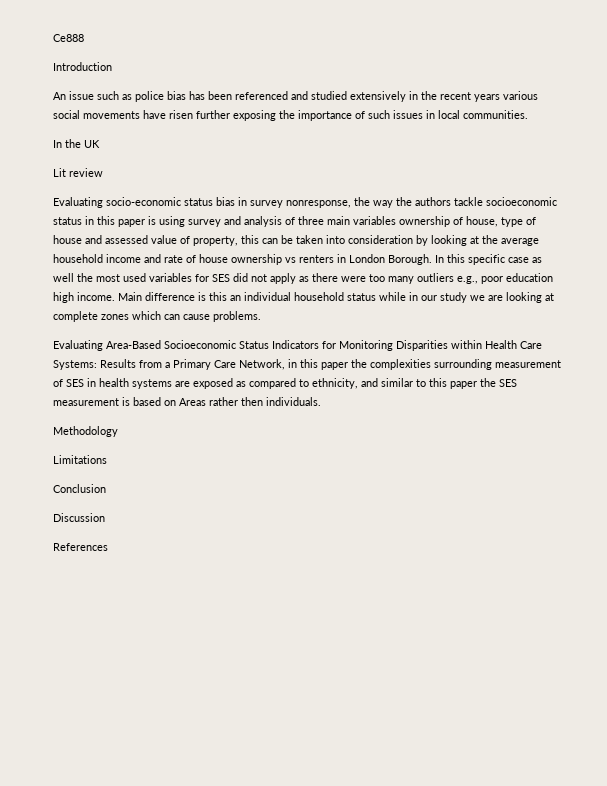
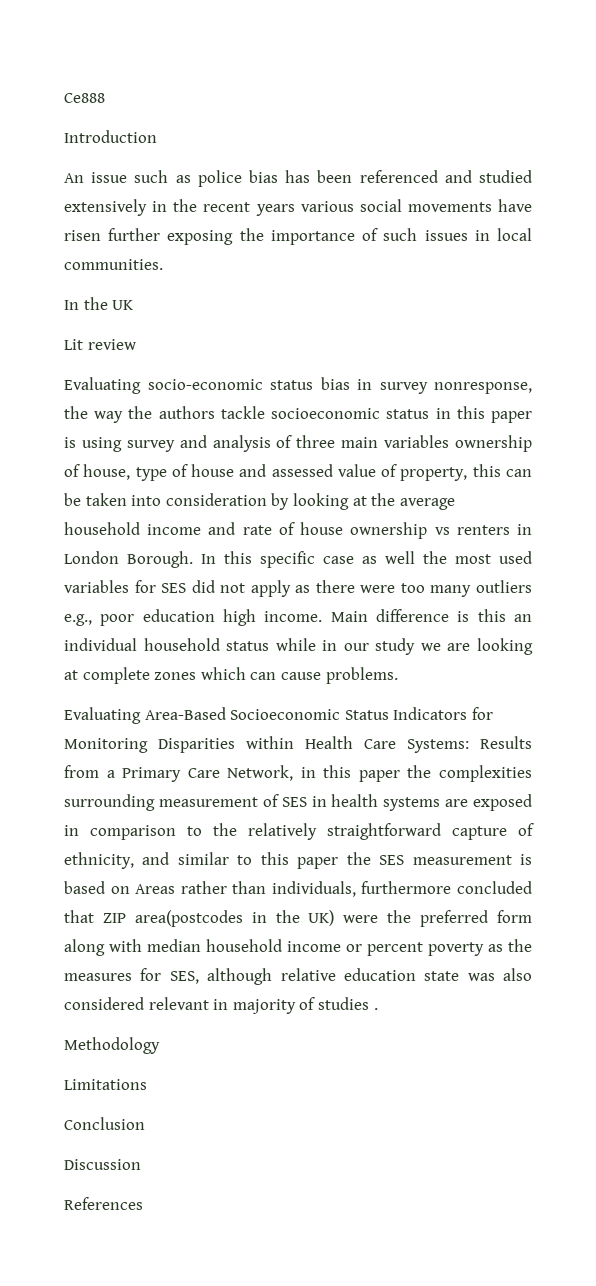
[236,378,309,389] as compared to -> [64,823,534,840] in comparison to the relatively straightforward capture of
[241,397,321,406] then individuals. -> [232,881,532,897] [64,910,533,927] [64,939,532,956] [64,968,532,985] [64,997,378,1014] than individuals, furthermore concluded that ZIP area(postcodes in the UK) were the preferred form along with median household income or percent poverty as the measures for SES, although relative education state was also considered relevant in majority of studies .

